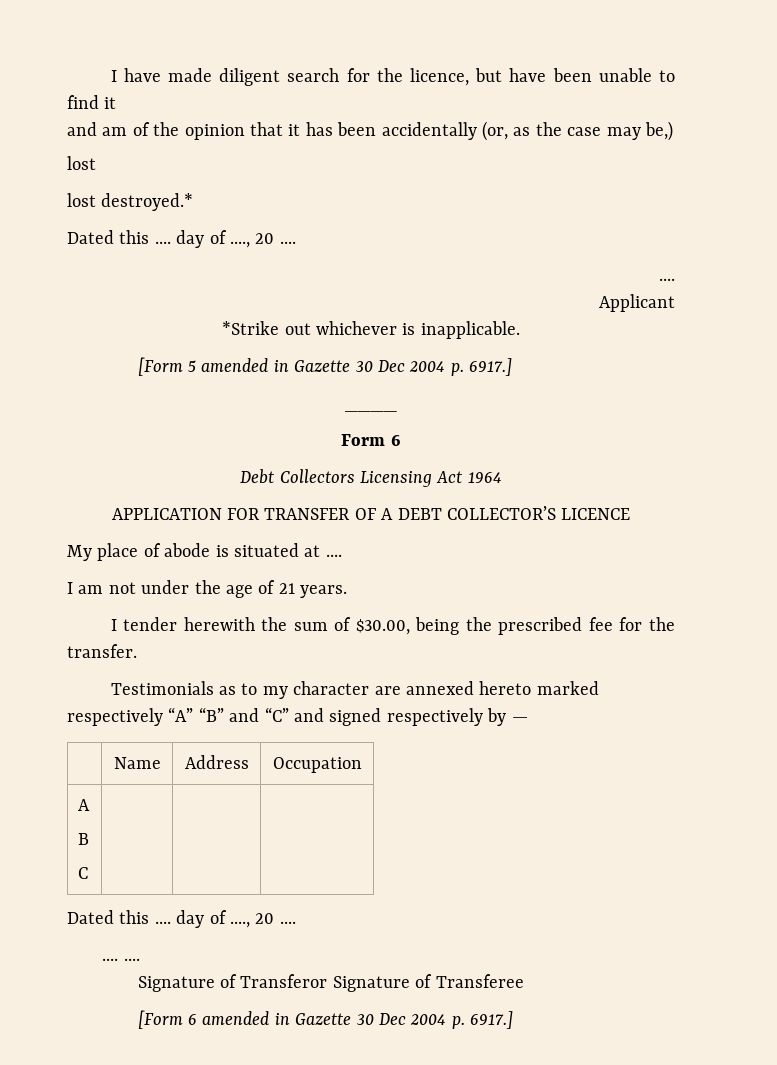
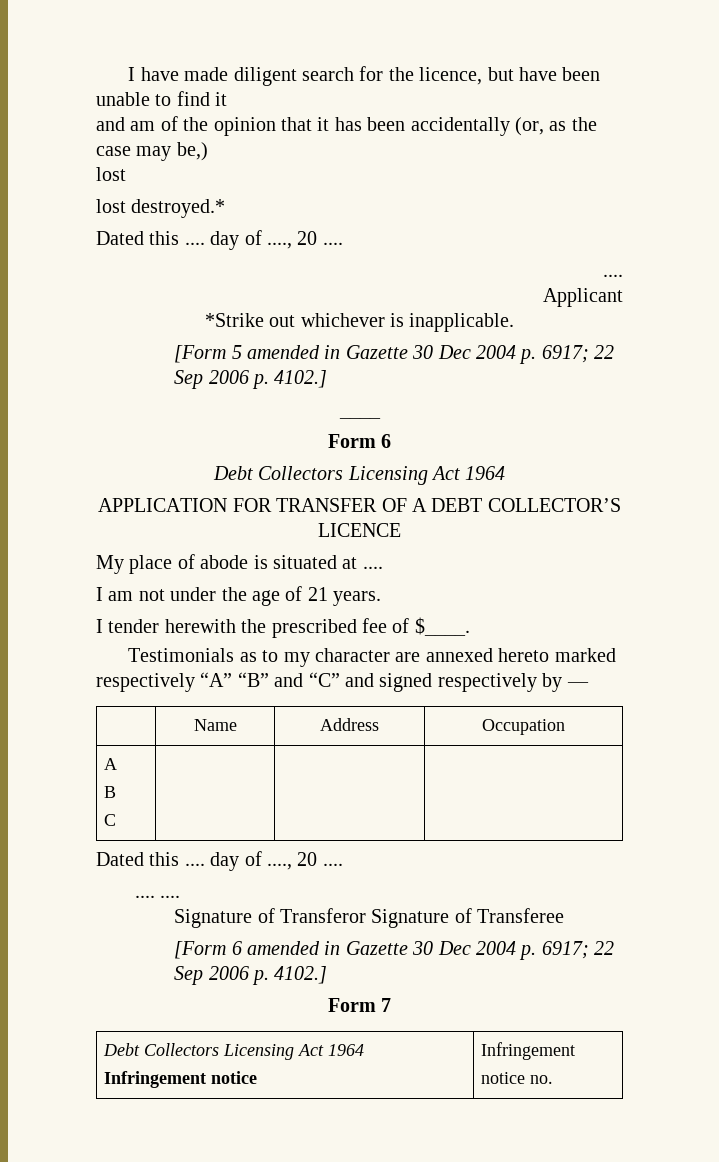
[469,358,513,376] 6917.] -> [541,345,615,363] [174,370,328,389] 6917; 22 Sep 2006 p. 4102.]
[293,617,675,635] [67,644,137,658] sum of $30.00, being the prescribed fee for the transfer. -> [271,617,470,638] prescribed fee of $____.
[470,1011,514,1029] 6917.] -> [541,941,615,959] [174,966,328,985] [327,998,392,1012] [103,1043,365,1060] [104,1071,258,1088] [481,1042,576,1060] [481,1072,554,1084] 6917; 22 Sep 2006 p. 4102.] // Form 7 // Debt Collectors Licensing Act 1964 // Infringement notice | Infringement // notice no.

